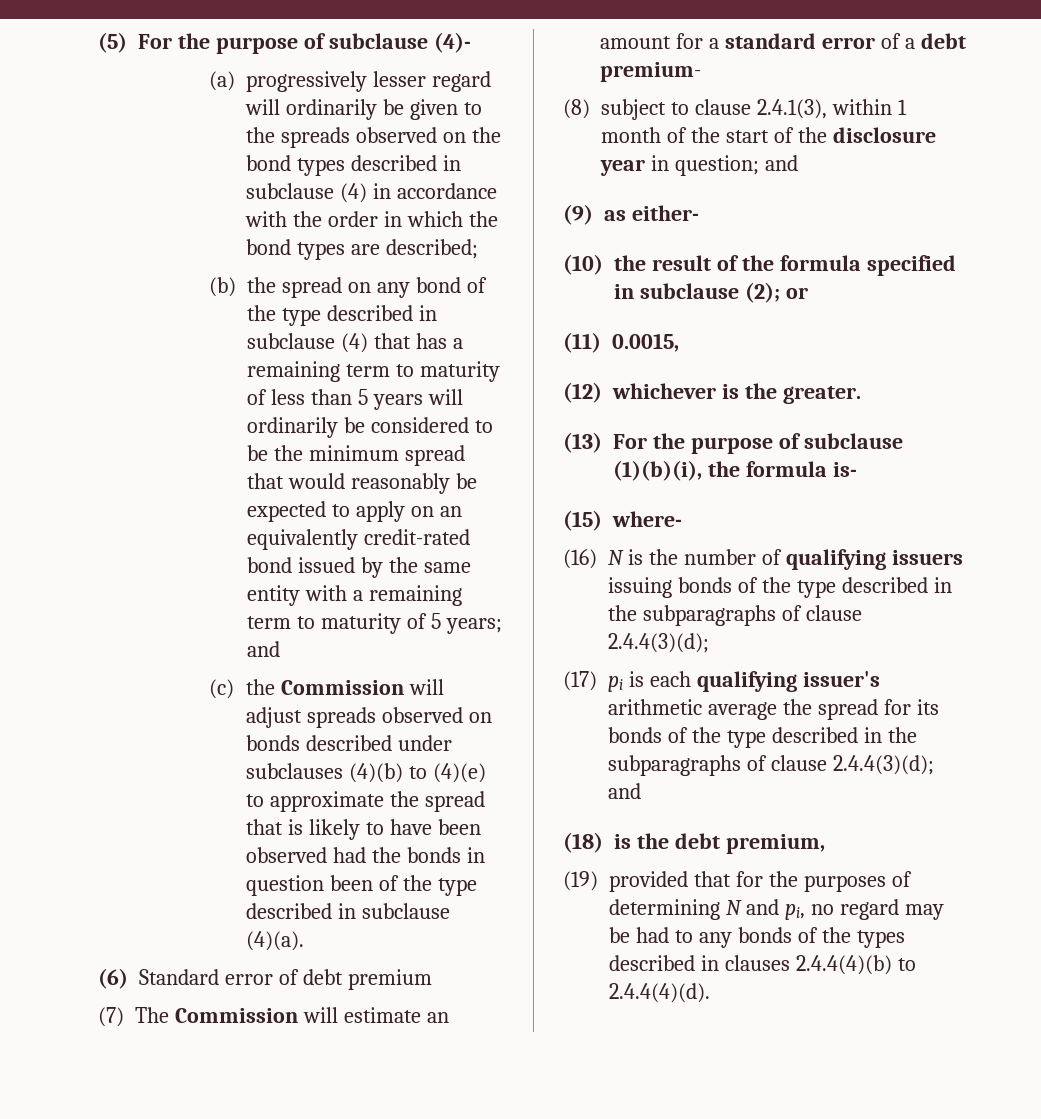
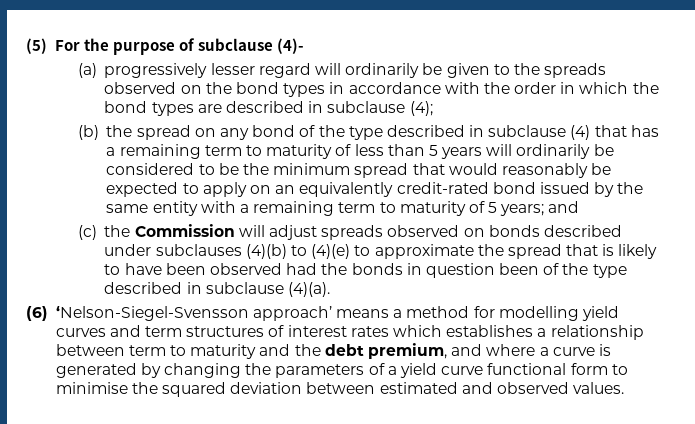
[350,155,461,171] [245,183,367,203] described in subclause (4) -> (326, 90) none
[385,239,478,259] described; -> [225,101,433,116] described in subclause (4);
[139,969,432,990] [98,1007,449,1027] [600,33,966,49] [600,62,701,82] [563,99,907,120] [601,127,936,143] [600,155,798,176] [563,204,699,225] [563,254,956,276] [614,282,808,303] [563,332,679,353] [563,382,861,404] [563,432,903,454] [613,460,857,481] [563,510,682,531] [563,549,963,570] [608,577,952,598] [608,605,862,626] [608,633,709,653] [563,671,880,692] [608,699,939,720] [608,727,917,748] [608,755,934,776] [608,783,641,799] [563,832,825,854] [563,871,912,892] [609,899,944,920] [609,927,905,948] [609,955,916,975] [609,983,710,1003] Standard error of debt premium // (7) The Commission will estimate an amount for a standard error of a debt premium- // (8) subject to clause 2.4.1(3), within 1 month of the start of the disclosure year in question; and // (9) as either- // (10) the result of the formula specified in subclause (2); or // (11) 0.0015, // (12) whichever is the greater. // (13) For the purpose of subclause (1)(b)(i), the formula is- // (15) where- // (16) N is the number of qualifying issuers issuing bonds of the type described in the subparagraphs of clause 2.4.4(3)(d); // (17) pi is each qualifying issuer's arithmetic average the spread for its bonds of the type described in the subparagraphs of clause 2.4.4(3)(d); and // (18) is the debt premium, // (19) provided that for the purposes of determining N and pi, no regard may be had to any bonds of the types described in clauses 2.4.4(4)(b) to 2.4.4(4)(d). -> [55,306,620,321] [55,325,644,340] [55,343,611,359] [55,363,628,378] [55,382,625,397] ‘Nelson-Siegel-Svensson approach’ means a method for modelling yield curves and term structures of interest rates which establishes a relationship between term to maturity and the debt premium, and where a curve is generated by changing the parameters of a yield curve functional form to minimise the squared deviation between estimated and observed values.

